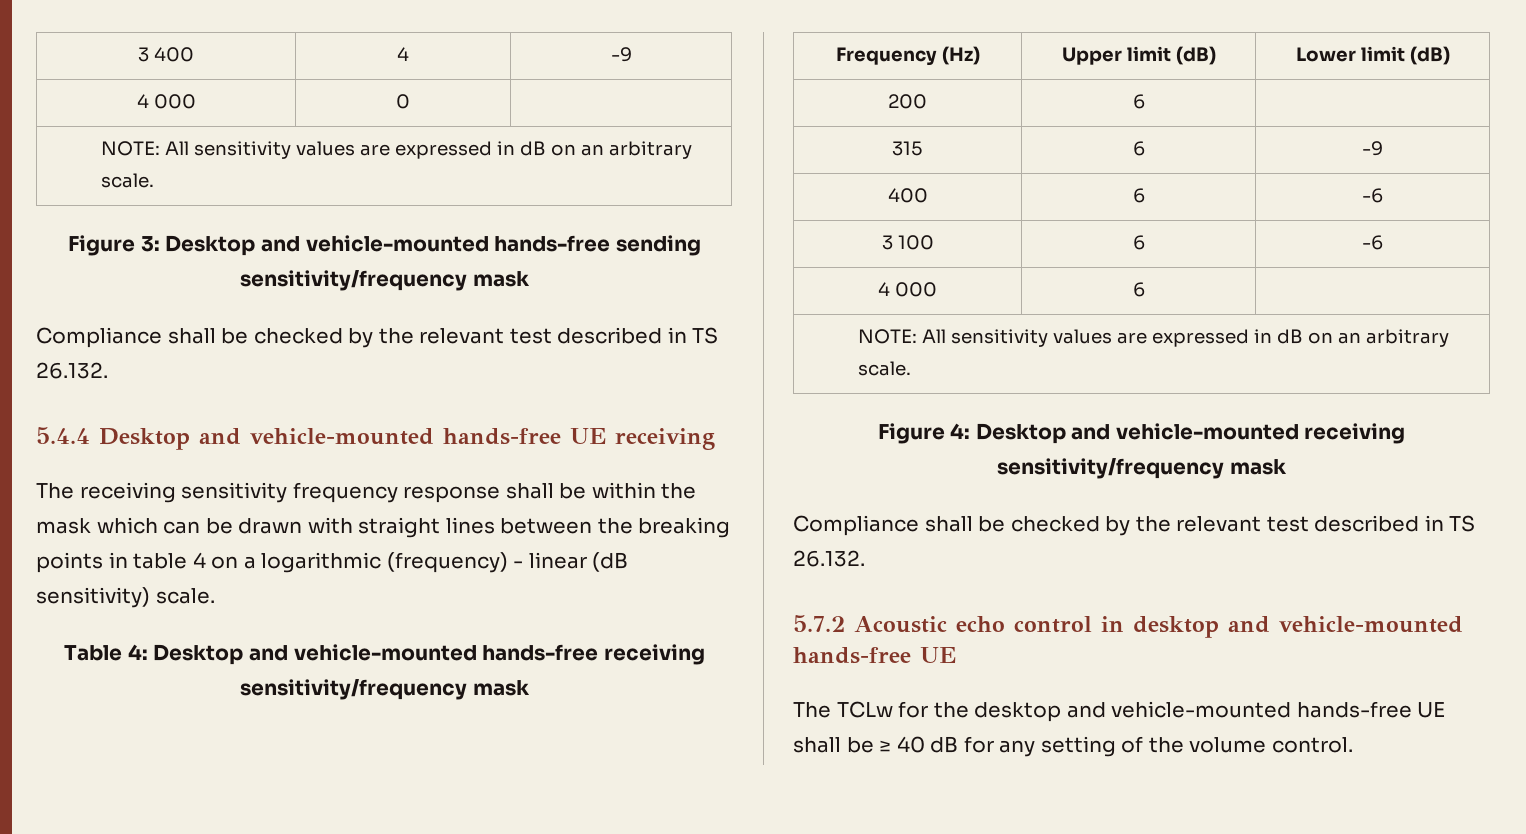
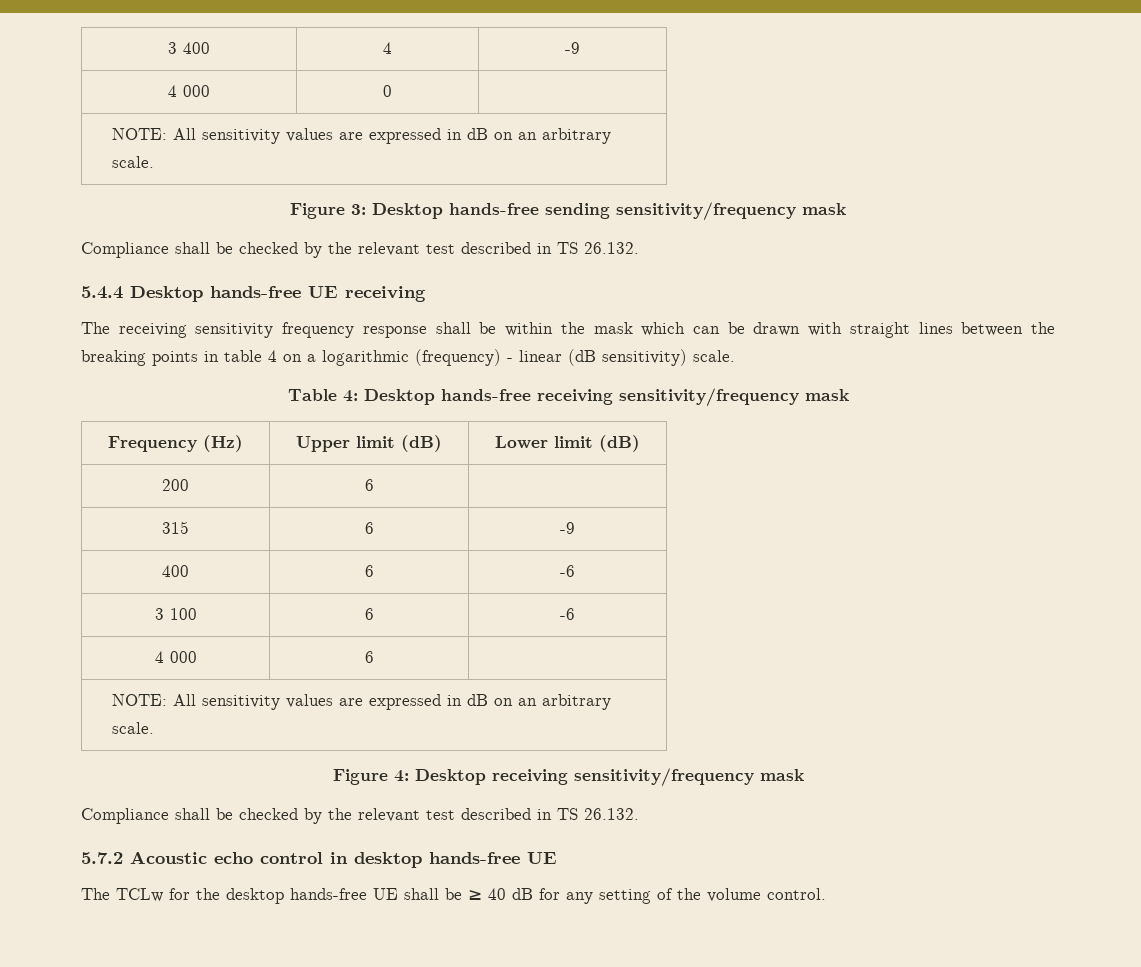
[261,235,489,252] and vehicle-mounted -> (443, 211) none
[199,428,434,445] and vehicle-mounted -> (203, 294) none
[248,644,477,661] and vehicle-mounted -> (435, 397) none
[1071,423,1299,440] and vehicle-mounted -> (486, 777) none
[1228,616,1463,633] and vehicle-mounted -> (422, 860) none
[1066,701,1292,718] and vehicle-mounted -> (284, 896) none

